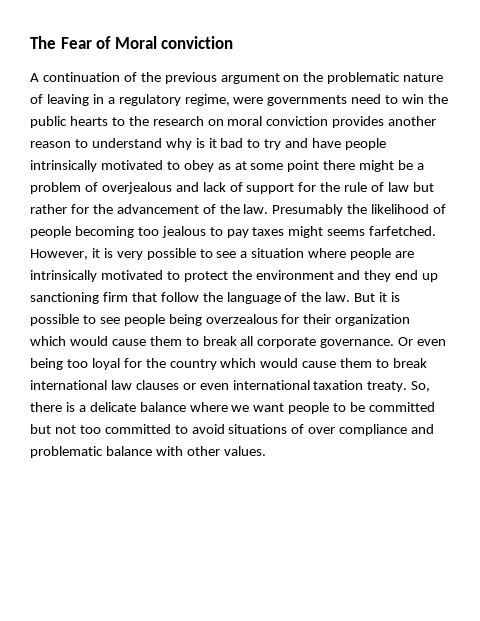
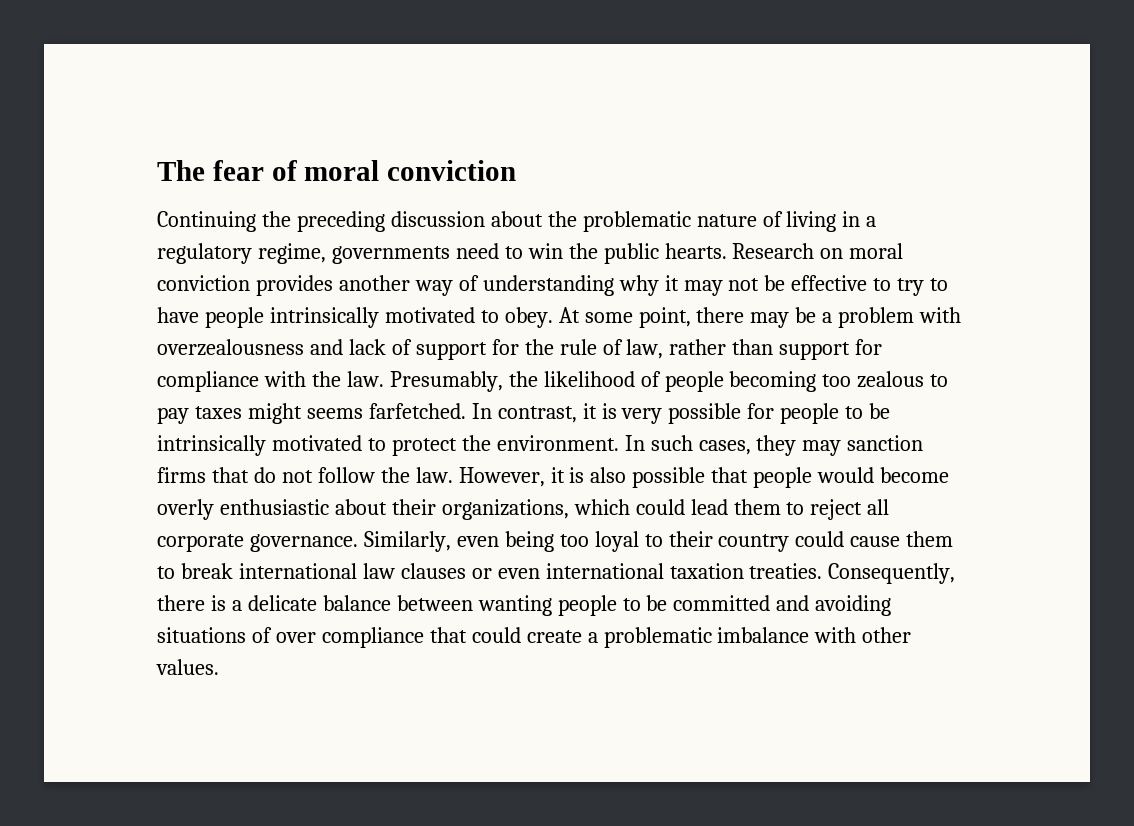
[60,36,234,49] [30,72,300,84] Fear of Moral conviction // A continuation of the previous argument on -> [212,160,517,181] [157,211,543,232] fear of moral conviction // Continuing the preceding discussion about
[46,94,89,106] leaving -> [786,211,837,232] living
[233,97,264,104] were -> (326, 253) none
[69,116,204,126] hearts to the research -> [664,243,815,259] hearts. Research
[30,138,244,150] reason to understand why is it bad -> [414,275,868,296] way of understanding why it may not be effective
[285,138,309,148] and -> [930,278,949,291] to
[183,160,395,172] obey as at some point there might -> [504,307,790,328] obey. At some point, there may
[84,182,172,194] of overjealous -> [919,307,962,323] [157,339,304,356] with overzealousness
[388,182,434,192] [30,204,344,216] law but rather for the advancement of the law. Presumably -> [626,339,883,360] [157,371,503,392] law, rather than support for compliance with the law. Presumably,
[161,226,206,238] jealous -> [857,371,925,388] zealous
[30,249,88,260] However, -> [471,403,577,423] In contrast,
[199,248,415,260] to see a situation where people are -> [747,403,891,424] for people to be
[255,270,439,282] [30,292,401,304] [30,314,411,326] [30,336,237,346] environment and they end up sanctioning firm that follow the language of the law. But it is possible to see people being overzealous for their organization which would cause them to break -> [496,435,924,456] [157,467,950,488] [157,499,863,520] environment. In such cases, they may sanction firms that do not follow the law. However, it is also possible that people would become overly enthusiastic about their organizations, which could lead them to reject
[398,337,414,346] Or -> [363,531,451,552] Similarly,
[123,358,299,370] for the country which would -> [644,531,845,552] to their country could
[367,381,431,392] treaty. So, -> [749,563,956,584] treaties. Consequently,
[189,402,285,412] where we want -> [396,595,552,616] between wanting
[30,424,435,436] [30,446,152,458] but not too committed to avoid situations of over compliance and problematic balance -> [776,595,892,616] [157,627,810,648] and avoiding situations of over compliance that could create a problematic imbalance

